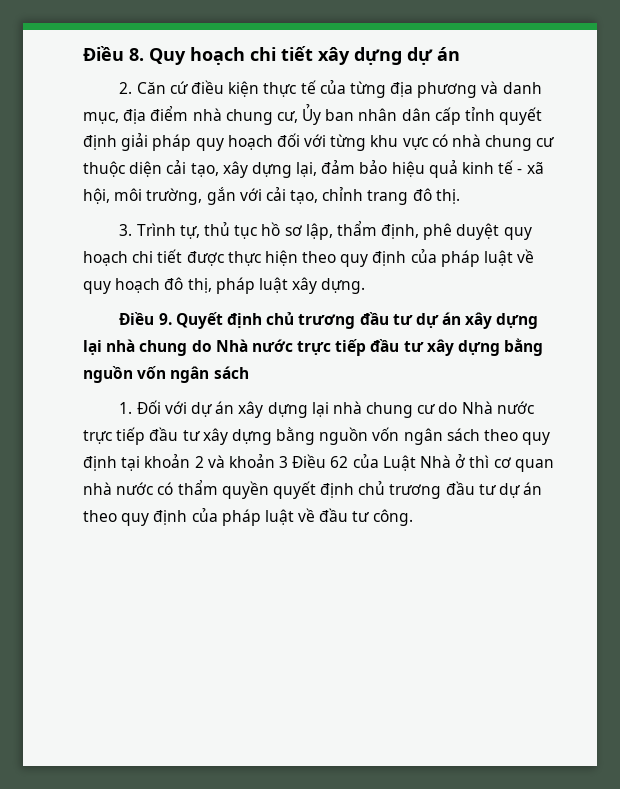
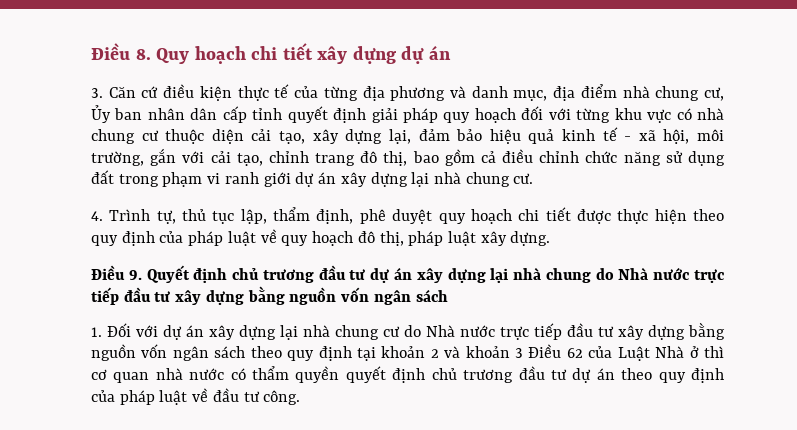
[119,82,133,94] 2. -> [91,88,103,98] 3.
[435,189,460,204] [119,224,133,236] thị. // 3. -> [383,149,725,166] [91,170,534,187] [91,211,103,221] thị, bao gồm cả điều chỉnh chức năng sử dụng đất trong phạm vi ranh giới dự án xây dựng lại nhà chung cư. // 4.
[261,222,303,236] hồ sơ -> (235, 217) none

